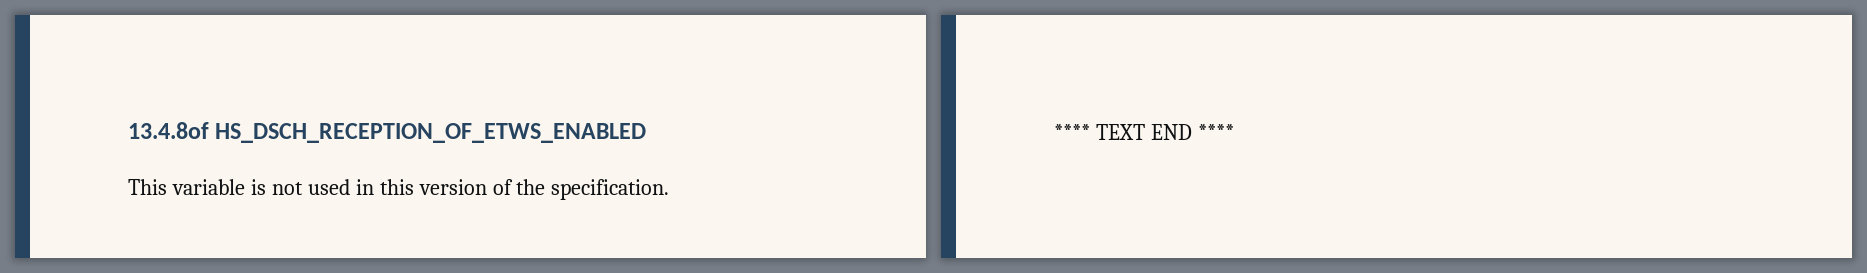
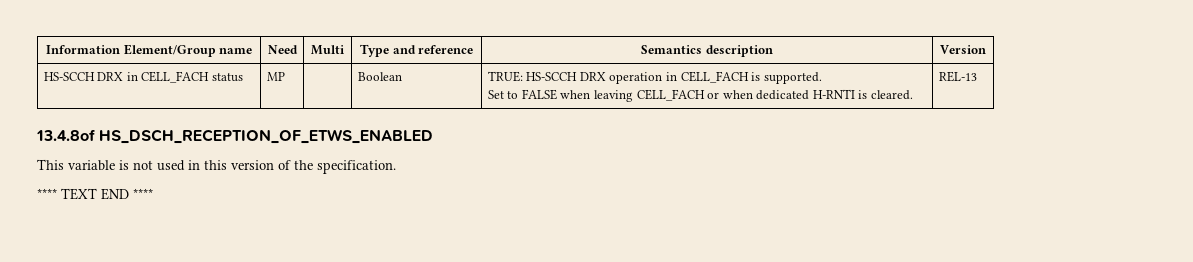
(128, 130) none -> [45,44,253,57] [267,45,298,54] [311,45,345,55] [359,44,474,57] [641,45,773,57] [940,45,986,54] [43,71,243,83] [266,72,285,81] [357,72,402,81] [487,71,822,84] [487,89,913,102] [938,71,977,82] Information Element/Group name | Need | Multi | Type and reference | Semantics description | Version // HS-SCCH DRX in CELL_FACH status | MP | | Boolean | TRUE: HS-SCCH DRX operation in CELL_FACH is supported. // Set to FALSE when leaving CELL_FACH or when dedicated H-RNTI is cleared. | REL-13 //

